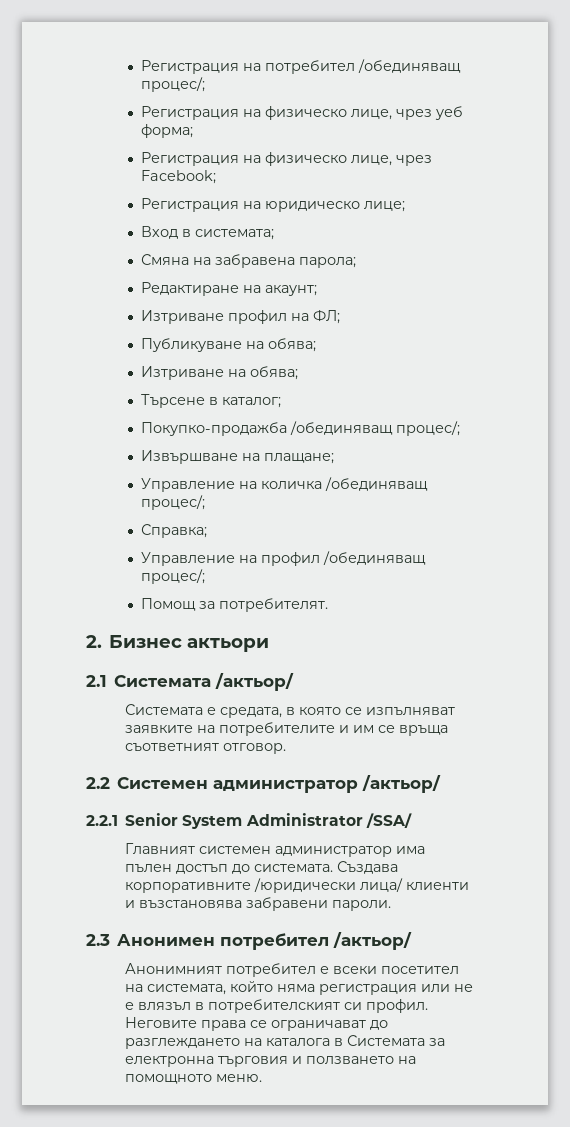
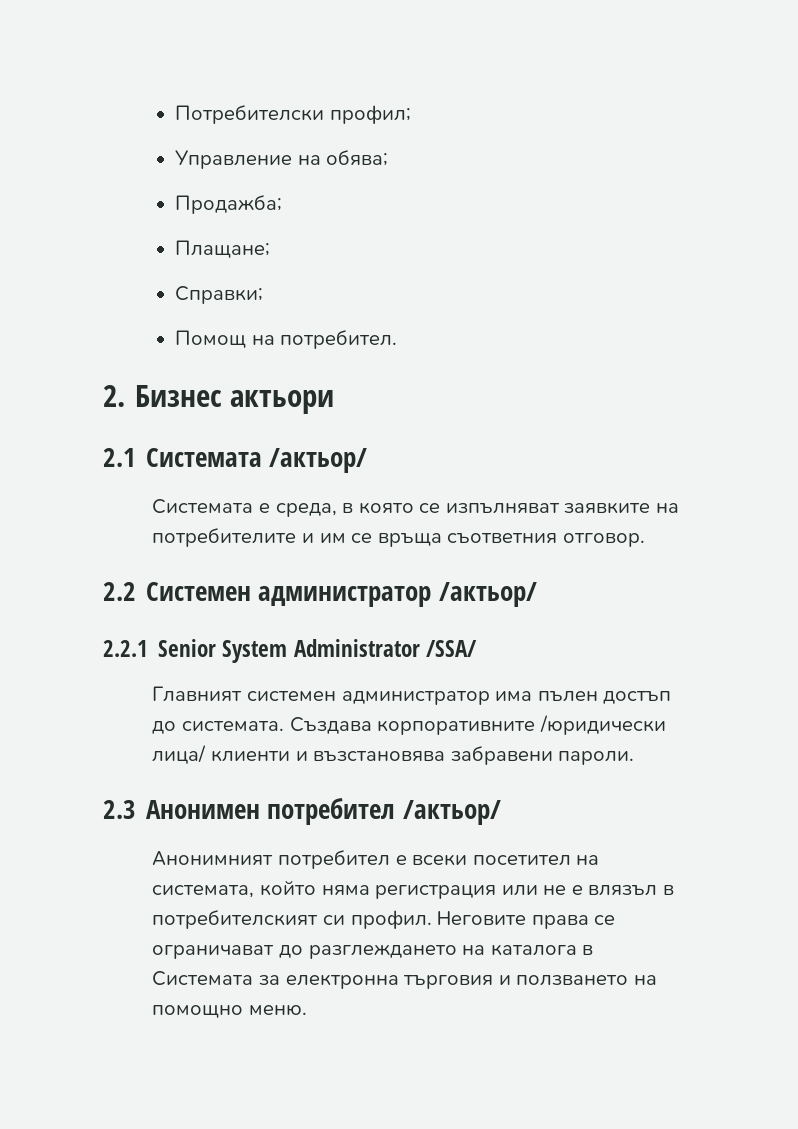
[140,59,461,74] [140,77,205,92] [140,106,463,120] [140,124,193,138] [140,152,432,166] [140,170,216,184] [140,198,405,212] [140,226,274,240] [140,254,356,268] [140,282,317,296] [140,310,340,324] [140,338,316,352] [140,366,298,380] [140,394,281,408] [140,421,460,436] [140,450,334,464] [140,477,428,492] [140,495,205,510] [140,524,207,538] [140,551,426,566] [140,569,205,584] Регистрация на потребител /обединяващ процес/; // Регистрация на физическо лице, чрез уеб форма; // Регистрация на физическо лице, чрез Facebook; // Регистрация на юридическо лице; // Вход в системата; // Смяна на забравена парола; // Редактиране на акаунт; // Изтриване профил на ФЛ; // Публикуване на обява; // Изтриване на обява; // Търсене в каталог; // Покупко-продажба /обединяващ процес/; // Извършване на плащане; // Управление на количка /обединяващ процес/; // Справка; // Управление на профил /обединяващ процес/; -> [174,105,411,124] [174,150,389,169] [174,195,282,214] [174,240,270,258] [174,286,263,304] Потребителски профил; // Управление на обява; // Продажба; // Плащане; // Справки;
[198,598,328,612] за потребителят. -> [251,330,398,349] на потребител.
[219,707,282,718] средата, -> [275,503,337,517] среда,
[124,743,219,751] съответният -> [447,533,558,544] съответния
[124,1074,212,1084] помощното -> [152,1005,244,1018] помощно

